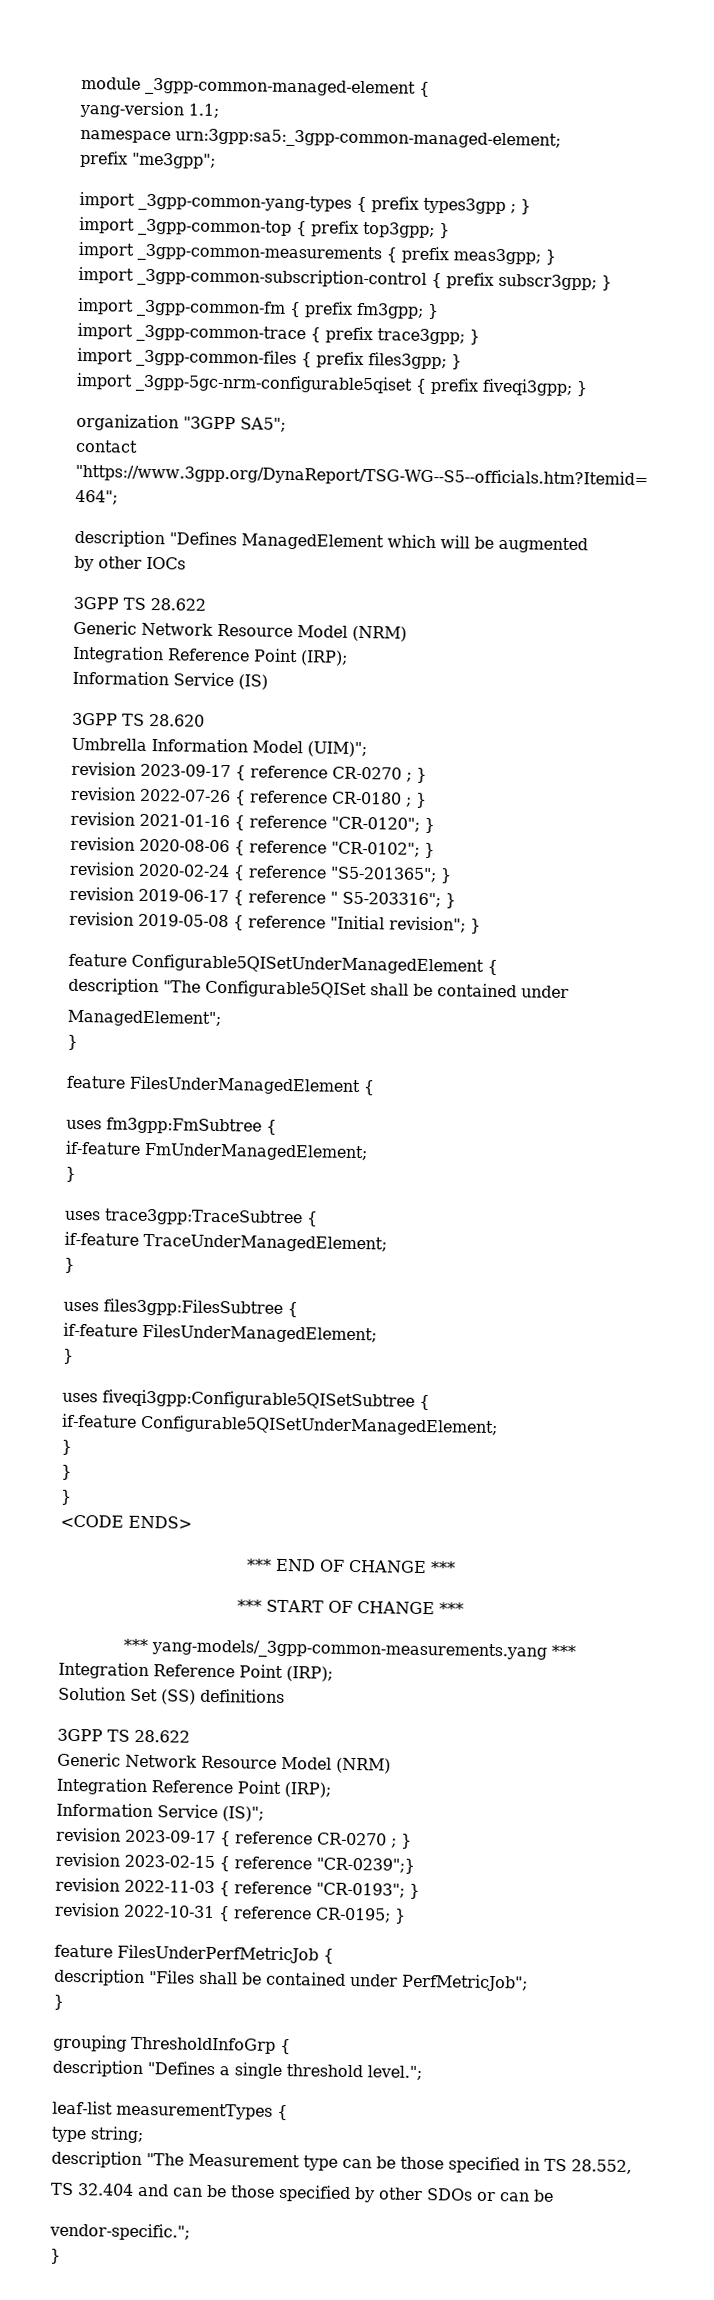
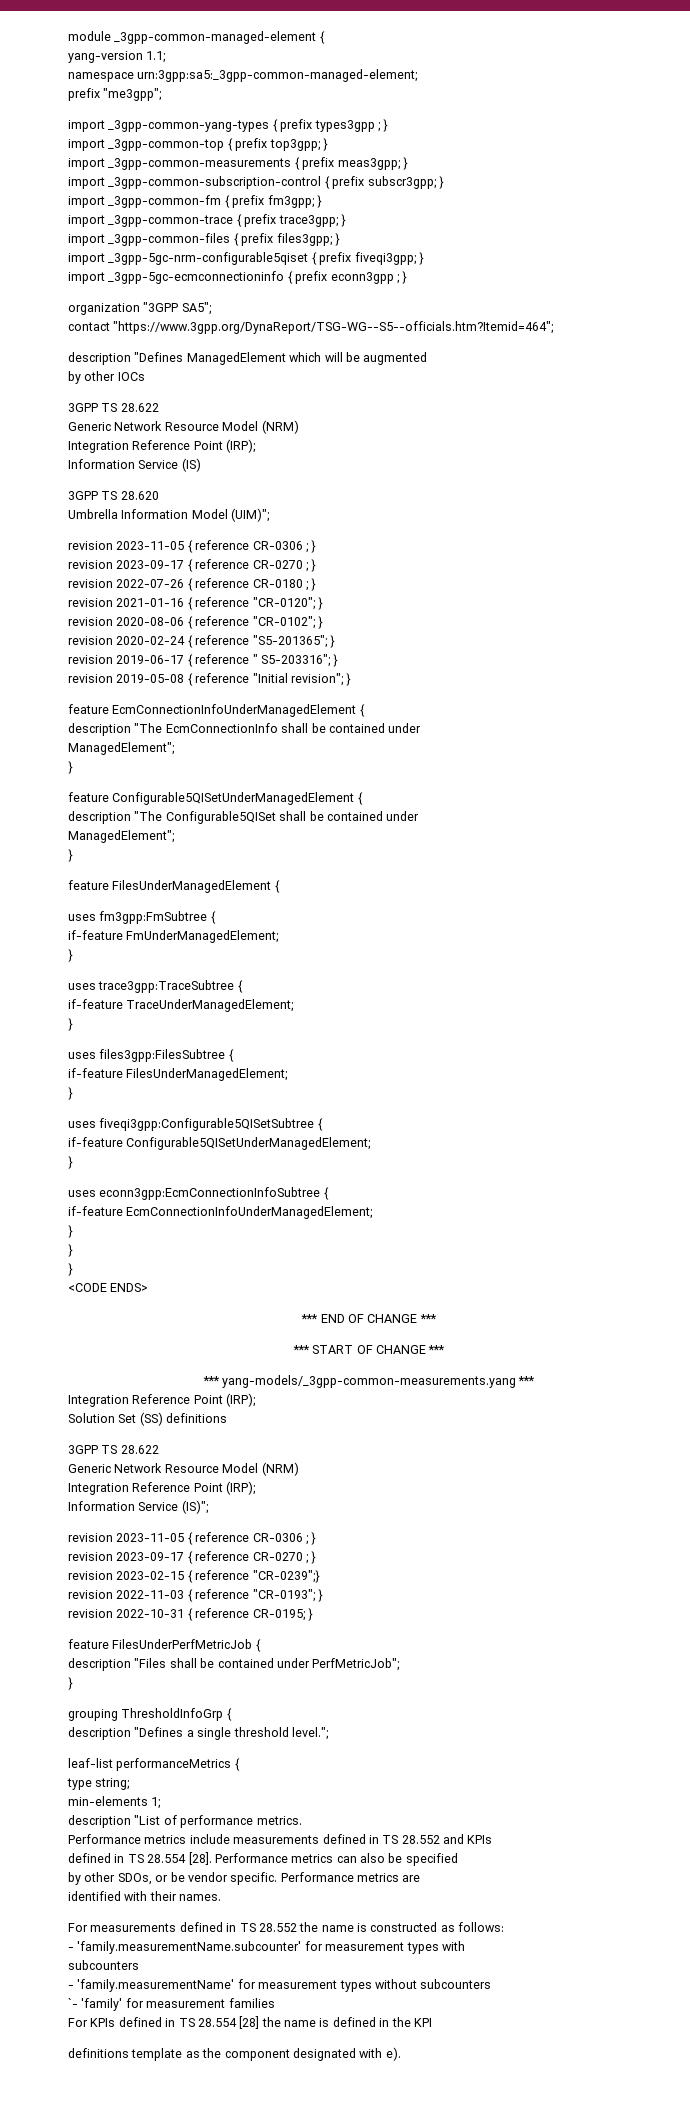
(588, 389) none -> [68,271,408,284] // import _3gpp-5gc-ecmconnectioninfo { prefix econn3gpp ; }
(367, 749) none -> [68,540,317,553] // revision 2023-11-05 { reference CR-0306 ; }
(481, 926) none -> [68,704,365,717] [68,723,422,736] [68,742,174,755] [68,761,73,774] // feature EcmConnectionInfoUnderManagedElement { // description "The EcmConnectionInfo shall be contained under // ManagedElement"; // }
(72, 1447) none -> [68,1187,329,1200] [68,1206,373,1219] [68,1225,73,1238] // uses econn3gpp:EcmConnectionInfoSubtree { // if-feature EcmConnectionInfoUnderManagedElement; // }
(264, 1814) none -> [68,1532,317,1545] // revision 2023-11-05 { reference CR-0306 ; }
[116,2102,273,2120] measurementTypes -> [116,1758,232,1771] performanceMetrics
[51,2150,632,2175] [51,2182,554,2203] [49,2222,190,2241] [50,2248,61,2264] // description "The Measurement type can be those specified in TS 28.552, // TS 32.404 and can be those specified by other SDOs or can be // vendor-specific."; // } -> [68,1796,161,1809] [68,1815,302,1828] [68,1834,493,1844] [68,1852,458,1866] [68,1872,421,1885] [68,1891,222,1901] [68,1922,505,1932] [68,1941,465,1954] [68,1960,139,1970] [68,1979,492,1992] [68,1998,275,2011] [68,2016,432,2029] [68,2047,401,2061] // min-elements 1; // description "List of performance metrics. // Performance metrics include measurements defined in TS 28.552 and KPIs // defined in TS 28.554 [28]. Performance metrics can also be specified // by other SDOs, or be vendor specific. Performance metrics are // identified with their names. // For measurements defined in TS 28.552 the name is constructed as follows: // - 'family.measurementName.subcounter' for measurement types with // subcounters // - 'family.measurementName' for measurement types without subcounters // `- 'family' for measurement families // For KPIs defined in TS 28.554 [28] the name is defined in the KPI // definitions template as the component designated with e).

